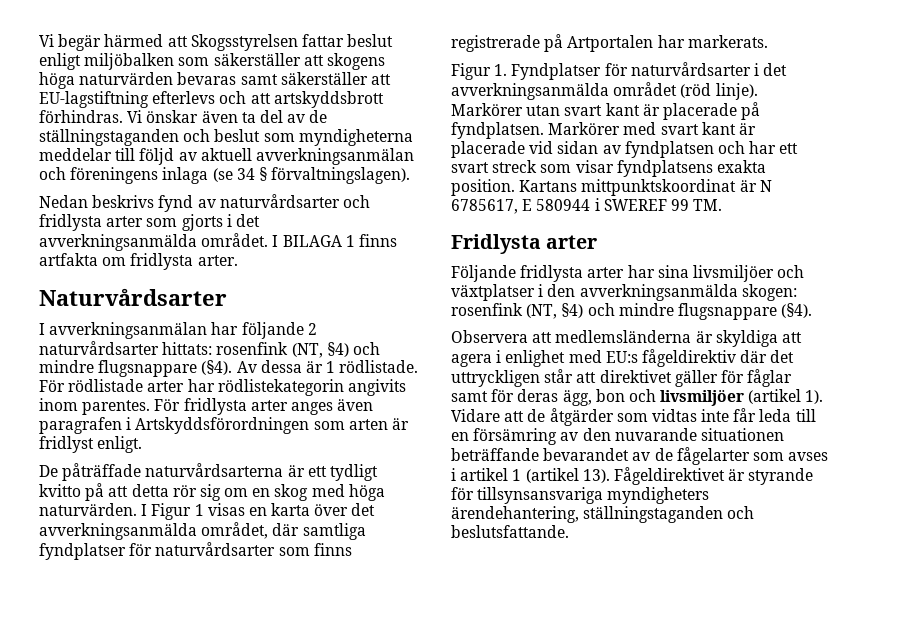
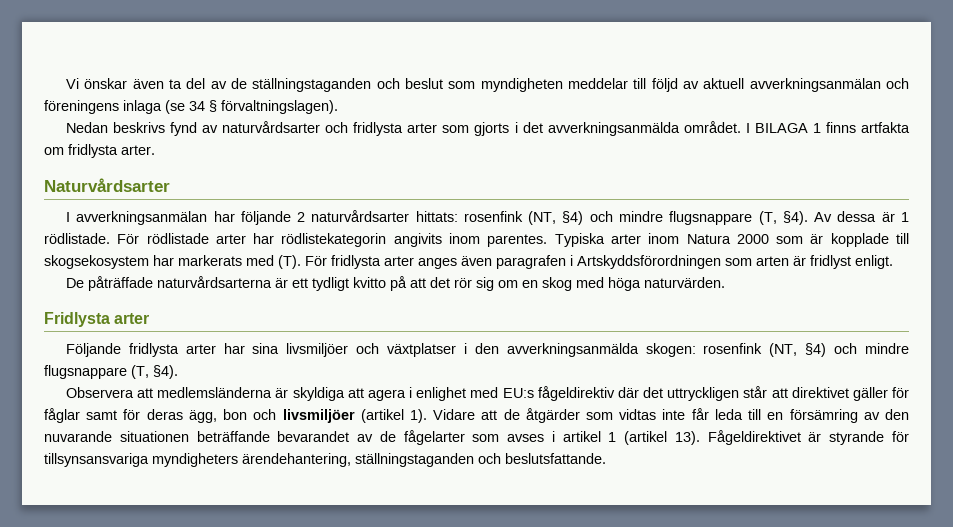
[39,34,394,51] [39,53,385,70] [39,72,391,89] [39,91,384,108] [39,110,143,123] Vi begär härmed att Skogsstyrelsen fattar beslut enligt miljöbalken som säkerställer att skogens höga naturvärden bevaras samt säkerställer att EU-lagstiftning efterlevs och att artskyddsbrott förhindras. Vi -> [65,78,79,89] Vi
[298,129,413,146] myndigheterna -> [480,78,563,92] myndigheten
[201,360,233,375] (§4). -> [758,211,808,225] (T, §4).
(151, 407) none -> [554,233,909,247] [44,255,301,269] Typiska arter inom Natura 2000 som är kopplade till skogsekosystem har markerats med (T).
[131,484,169,497] detta -> [429,277,450,288] det
[141,503,376,520] [39,522,366,540] [39,542,352,560] [451,34,768,52] [451,62,788,80] [451,82,758,100] [451,102,761,120] [451,122,756,139] [451,141,799,158] [451,160,766,177] [451,179,772,196] [451,198,723,214] I Figur 1 visas en karta över det avverkningsanmälda området, där samtliga fyndplatser för naturvårdsarter som finns registrerade på Artportalen har markerats. // Figur 1. Fyndplatser för naturvårdsarter i det avverkningsanmälda området (röd linje). Markörer utan svart kant är placerade på fyndplatsen. Markörer med svart kant är placerade vid sidan av fyndplatsen och har ett svart streck som visar fyndplatsens exakta position. Kartans mittpunktskoordinat är N 6785617, E 580944 i SWEREF 99 TM. -> (725, 282) none
[781,303,813,318] (§4). -> [131,365,178,379] (T, §4).

